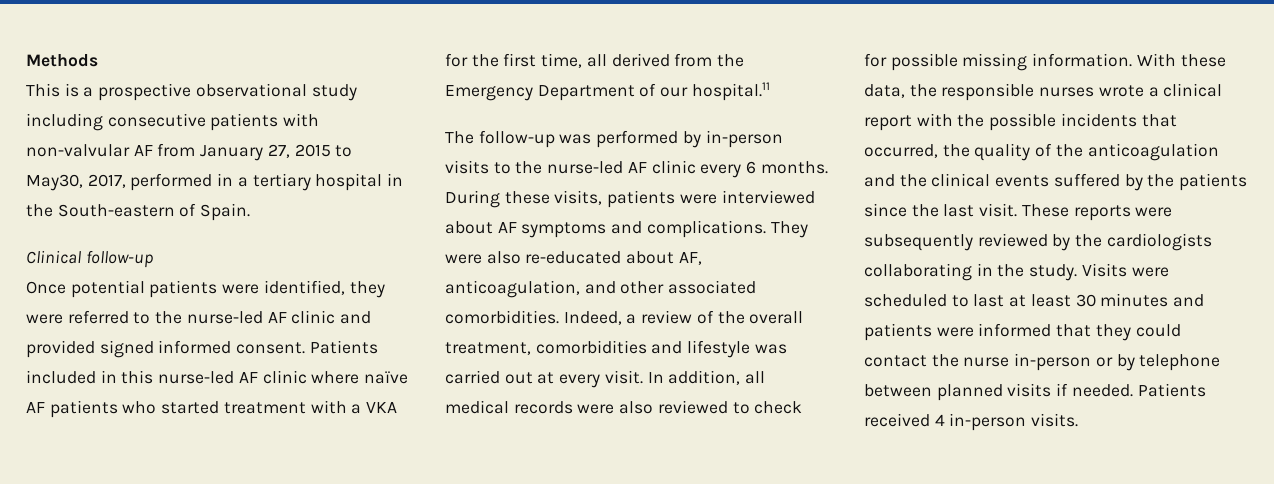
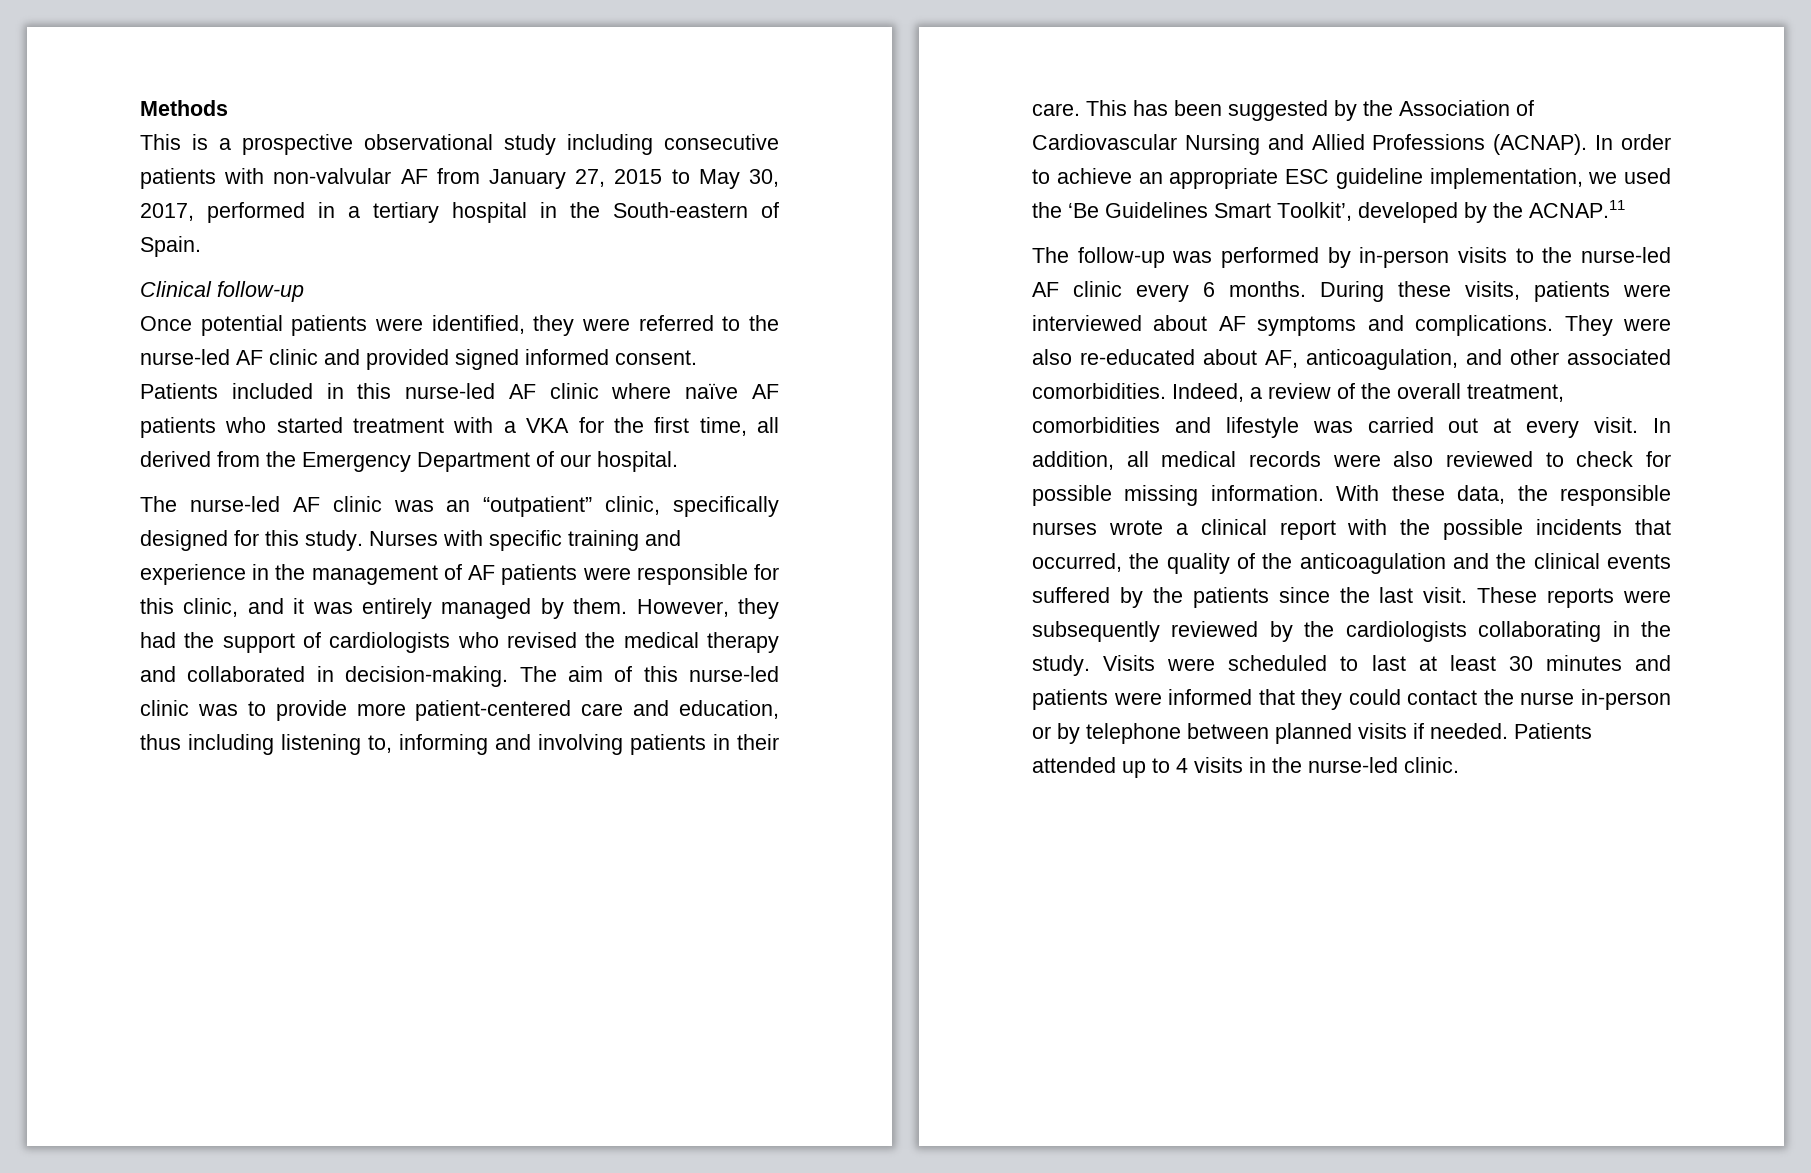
[26,174,83,191] May30, -> [698,169,780,189] May 30,
[691,82,770,101] hospital.11 -> [597,451,678,472] [140,496,779,517] [140,530,681,551] [140,564,779,585] [140,598,779,619] [140,632,779,653] [140,666,779,687] [140,700,779,721] [140,734,779,755] [1032,100,1534,121] [1032,134,1671,155] [1032,168,1671,189] [1032,200,1625,223] hospital. // The nurse-led AF clinic was an “outpatient” clinic, specifically designed for this study. Nurses with specific training and experience in the management of AF patients were responsible for this clinic, and it was entirely managed by them. However, they had the support of cardiologists who revised the medical therapy and collaborated in decision-making. The aim of this nurse-led clinic was to provide more patient-centered care and education, thus including listening to, informing and involving patients in their care. This has been suggested by the Association of Cardiovascular Nursing and Allied Professions (ACNAP). In order to achieve an appropriate ESC guideline implementation, we used the ‘Be Guidelines Smart Toolkit’, developed by the ACNAP.11
[864,413,1079,431] received 4 in-person visits. -> [1032,757,1459,778] attended up to 4 visits in the nurse-led clinic.

